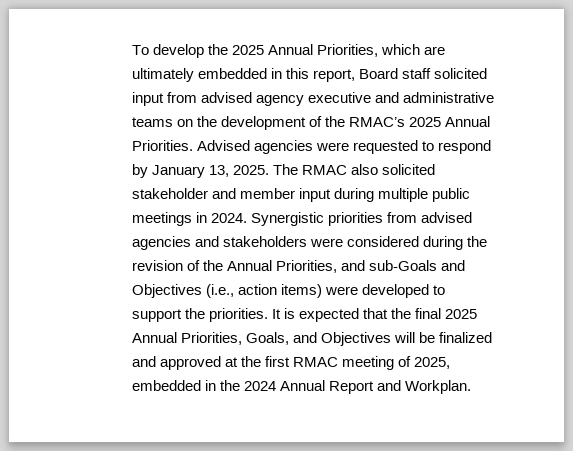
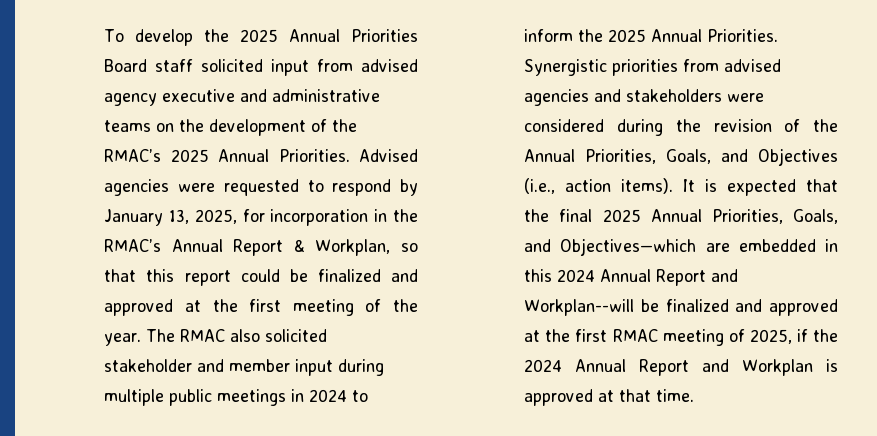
[316,44,446,57] [131,68,355,82] Priorities, which are ultimately embedded in this report, -> [351,29,418,42] Priorities
[232,165,269,175] 2025. -> [194,209,418,226] [104,239,419,256] [104,269,418,286] [104,299,418,316] [104,333,142,346] 2025, for incorporation in the RMAC’s Annual Report & Workplan, so that this report could be finalized and approved at the first meeting of the year.
[210,213,247,223] 2024. -> [309,389,369,402] [524,29,779,42] 2024 to inform the 2025 Annual Priorities.
[340,260,437,271] and sub-Goals -> [666,149,712,164] Goals,
[280,284,445,298] [131,308,268,322] items) were developed to support the priorities. -> [621,178,674,194] items).
[320,332,415,346] Objectives will -> [560,238,839,256] [524,269,739,286] [524,299,635,316] Objectives—which are embedded in this 2024 Annual Report and Workplan--will
[131,380,216,391] embedded in -> [796,329,808,342] if
[405,380,472,394] Workplan. -> [742,359,838,376] [524,389,695,406] Workplan is approved at that time.

